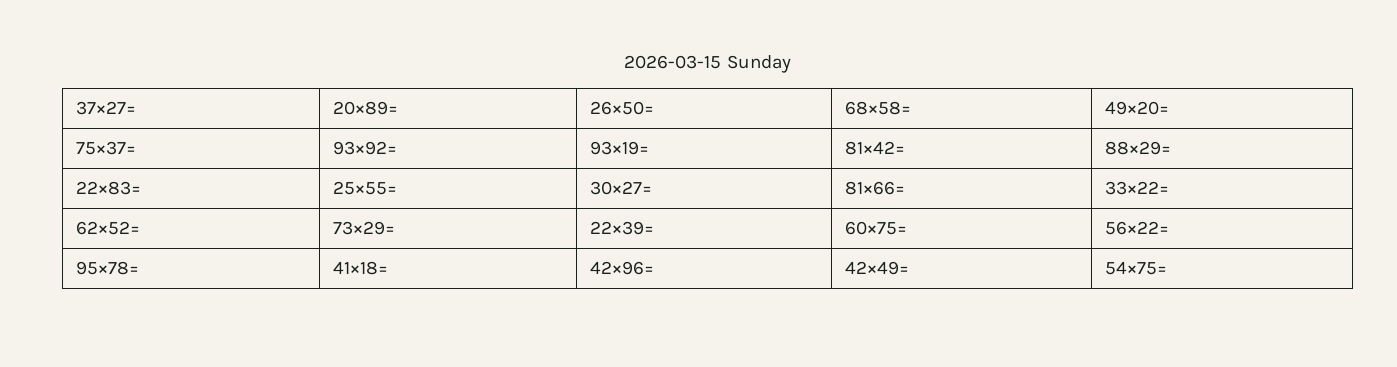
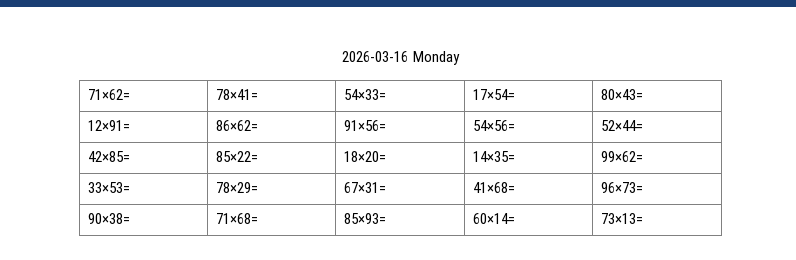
[624,55,791,73] [76,101,137,115] [333,101,399,115] [590,101,655,115] [845,101,912,115] [1105,101,1170,115] [76,141,137,155] [333,141,398,155] [590,141,650,155] [845,141,906,155] [1105,141,1172,155] [76,181,142,195] [333,181,398,195] [590,181,653,195] [845,181,906,195] [1105,181,1170,195] [76,221,141,235] [333,221,396,235] [590,221,655,235] [845,221,908,235] [1105,221,1170,235] [76,261,140,275] [333,261,389,275] [590,261,655,275] [845,261,910,275] [1105,261,1168,275] 2026-03-15 Sunday // 37×27= | 20×89= | 26×50= | 68×58= | 49×20= // 75×37= | 93×92= | 93×19= | 81×42= | 88×29= // 22×83= | 25×55= | 30×27= | 81×66= | 33×22= // 62×52= | 73×29= | 22×39= | 60×75= | 56×22= // 95×78= | 41×18= | 42×96= | 42×49= | 54×75= -> [342,51,460,65] [88,89,131,100] [216,89,259,100] [344,89,387,100] [473,89,516,100] [601,89,644,100] [88,120,131,131] [216,120,259,131] [344,120,387,131] [473,120,516,131] [601,120,644,131] [88,151,131,162] [216,151,259,162] [344,151,387,162] [473,151,516,162] [601,151,644,162] [88,182,131,193] [216,182,259,193] [344,182,387,193] [473,182,516,193] [601,182,644,193] [88,213,131,224] [216,213,259,224] [344,213,387,224] [473,213,516,224] [601,213,644,224] 2026-03-16 Monday // 71×62= | 78×41= | 54×33= | 17×54= | 80×43= // 12×91= | 86×62= | 91×56= | 54×56= | 52×44= // 42×85= | 85×22= | 18×20= | 14×35= | 99×62= // 33×53= | 78×29= | 67×31= | 41×68= | 96×73= // 90×38= | 71×68= | 85×93= | 60×14= | 73×13=

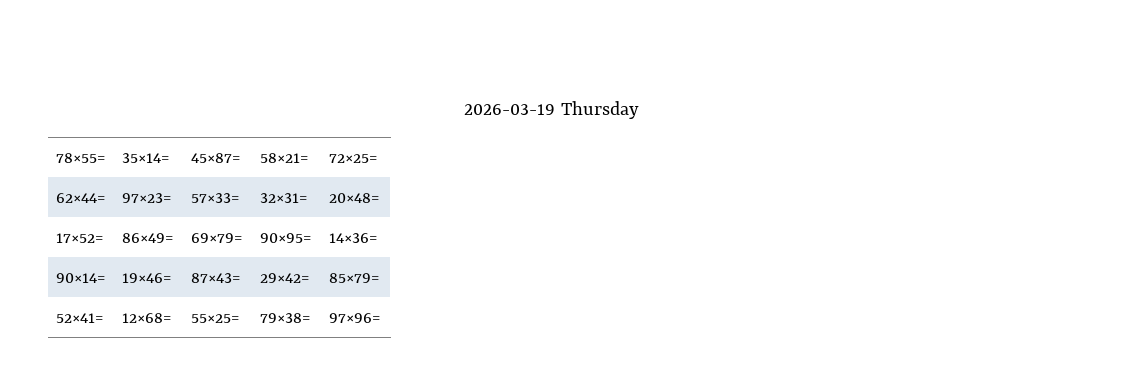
[342,51,460,65] [88,89,131,100] [216,89,259,100] [344,89,387,100] [473,89,516,100] [601,89,644,100] [88,120,131,131] [216,120,259,131] [344,120,387,131] [473,120,516,131] [601,120,644,131] [88,151,131,162] [216,151,259,162] [344,151,387,162] [473,151,516,162] [601,151,644,162] [88,182,131,193] [216,182,259,193] [344,182,387,193] [473,182,516,193] [601,182,644,193] [88,213,131,224] [216,213,259,224] [344,213,387,224] [473,213,516,224] [601,213,644,224] 2026-03-16 Monday // 71×62= | 78×41= | 54×33= | 17×54= | 80×43= // 12×91= | 86×62= | 91×56= | 54×56= | 52×44= // 42×85= | 85×22= | 18×20= | 14×35= | 99×62= // 33×53= | 78×29= | 67×31= | 41×68= | 96×73= // 90×38= | 71×68= | 85×93= | 60×14= | 73×13= -> [464,101,639,119] [56,153,106,163] [122,153,170,163] [191,153,241,163] [260,153,309,163] [329,154,378,163] [56,193,106,203] [122,193,172,203] [191,193,240,203] [260,193,308,203] [329,193,380,203] [56,233,104,243] [122,233,174,243] [191,233,243,243] [260,233,312,243] [329,233,378,243] [56,273,106,283] [122,273,172,283] [191,273,241,283] [260,273,310,283] [329,273,380,283] [56,313,104,323] [122,313,172,323] [191,314,240,323] [260,313,311,323] [329,313,381,323] 2026-03-19 Thursday // 78×55= | 35×14= | 45×87= | 58×21= | 72×25= // 62×44= | 97×23= | 57×33= | 32×31= | 20×48= // 17×52= | 86×49= | 69×79= | 90×95= | 14×36= // 90×14= | 19×46= | 87×43= | 29×42= | 85×79= // 52×41= | 12×68= | 55×25= | 79×38= | 97×96=

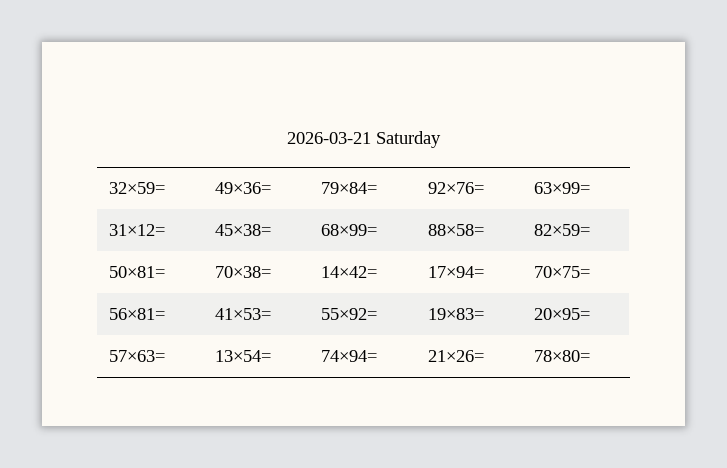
[464,101,639,119] [56,153,106,163] [122,153,170,163] [191,153,241,163] [260,153,309,163] [329,154,378,163] [56,193,106,203] [122,193,172,203] [191,193,240,203] [260,193,308,203] [329,193,380,203] [56,233,104,243] [122,233,174,243] [191,233,243,243] [260,233,312,243] [329,233,378,243] [56,273,106,283] [122,273,172,283] [191,273,241,283] [260,273,310,283] [329,273,380,283] [56,313,104,323] [122,313,172,323] [191,314,240,323] [260,313,311,323] [329,313,381,323] 2026-03-19 Thursday // 78×55= | 35×14= | 45×87= | 58×21= | 72×25= // 62×44= | 97×23= | 57×33= | 32×31= | 20×48= // 17×52= | 86×49= | 69×79= | 90×95= | 14×36= // 90×14= | 19×46= | 87×43= | 29×42= | 85×79= // 52×41= | 12×68= | 55×25= | 79×38= | 97×96= -> [287,131,441,148] [108,182,165,194] [214,182,271,194] [320,182,377,194] [427,182,484,194] [533,182,590,194] [108,224,165,236] [214,224,271,236] [320,224,377,236] [427,224,484,236] [533,224,590,236] [108,266,165,278] [214,266,271,278] [320,266,377,278] [427,266,484,278] [533,266,590,278] [108,308,165,320] [214,308,271,320] [320,308,377,320] [427,308,484,320] [533,308,590,320] [108,350,165,362] [214,350,271,362] [320,350,377,362] [427,350,484,362] [533,350,590,362] 2026-03-21 Saturday // 32×59= | 49×36= | 79×84= | 92×76= | 63×99= // 31×12= | 45×38= | 68×99= | 88×58= | 82×59= // 50×81= | 70×38= | 14×42= | 17×94= | 70×75= // 56×81= | 41×53= | 55×92= | 19×83= | 20×95= // 57×63= | 13×54= | 74×94= | 21×26= | 78×80=

